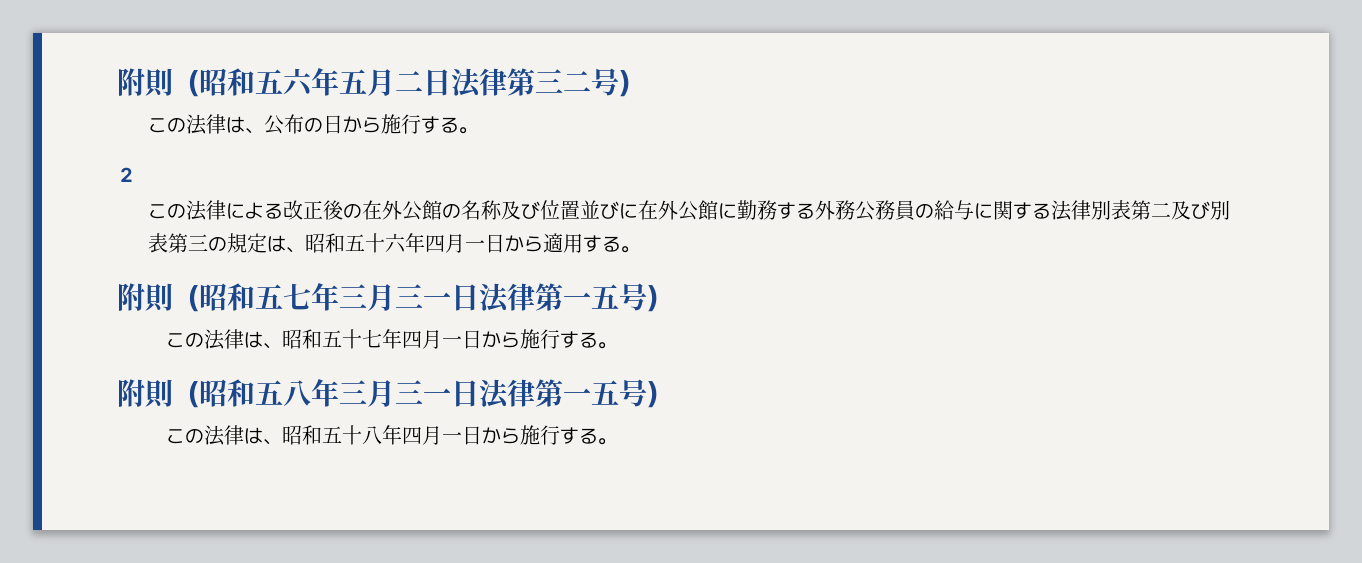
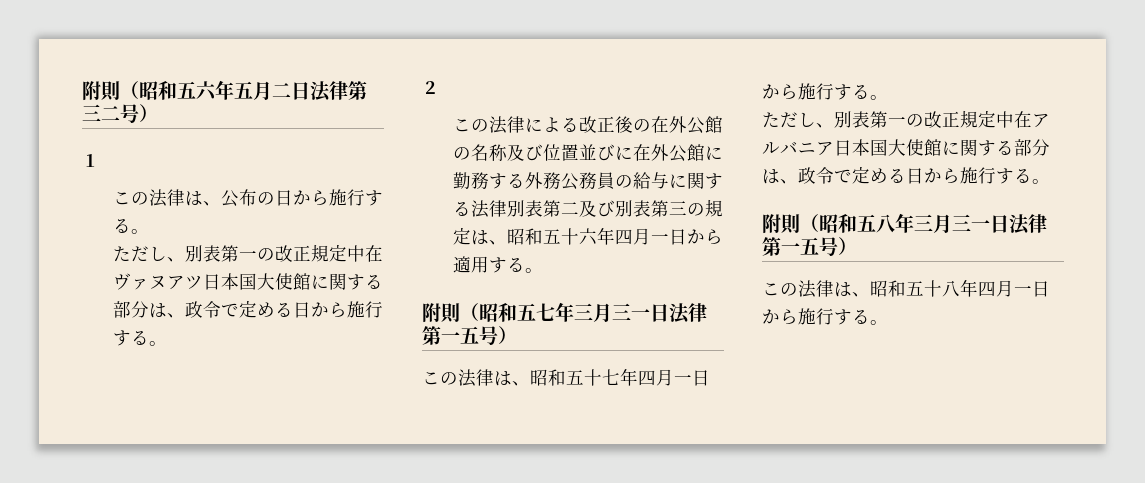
(645, 83) none -> [82,154,99,167] // １
(478, 130) none -> [112,244,383,262] [112,273,383,290] [112,300,383,318] [112,330,167,346] // ただし、別表第一の改正規定中在ヴァヌアツ日本国大使館に関する部分は、政令で定める日から施行する。
(618, 345) none -> [762,110,1050,128] [762,139,1050,156] [762,166,1050,184] // ただし、別表第一の改正規定中在アルバニア日本国大使館に関する部分は、政令で定める日から施行する。

